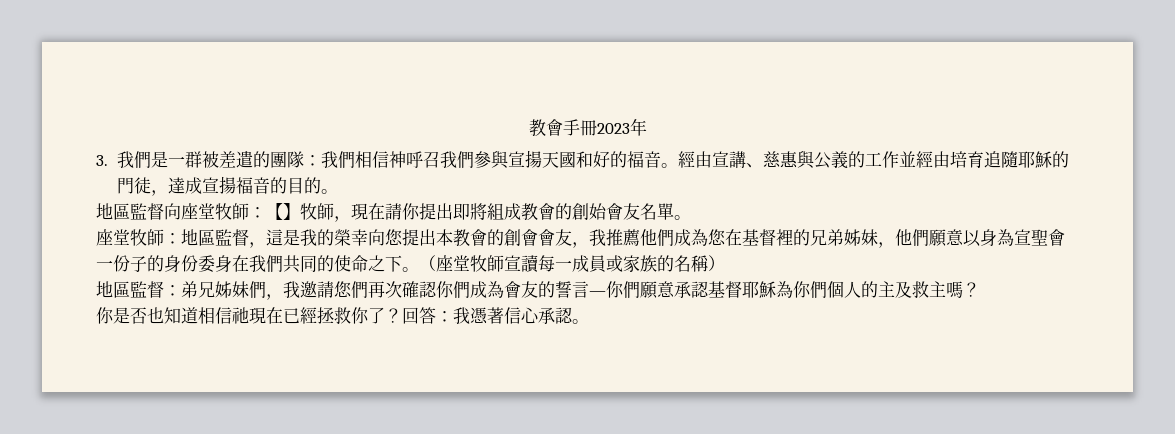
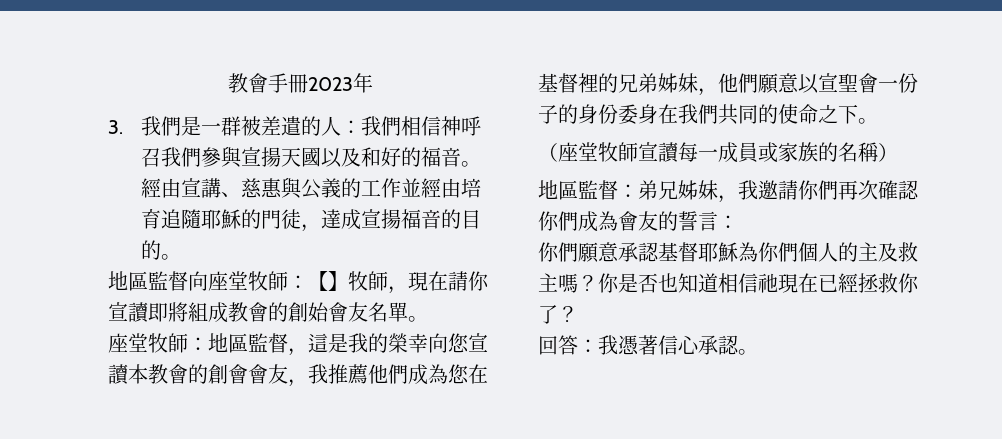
[269,151,304,168] 團隊 -> [321,116,342,136] 人
(576, 159) none -> [321,148,362,168] 以及
[419,203,453,220] 提出 -> [108,302,150,323] 宣讀
[402,229,436,246] 提出 -> [468,333,488,352] [108,364,130,385] 宣讀
[980,229,1014,246] 身為 -> (819, 84) none
(419, 269) none -> (878, 121) //
[249,281,266,298] 們 -> (718, 190) none
[334,281,352,297] 您 -> [798,180,819,200] 你
[589,291,606,296] — -> [718,215,738,229] ： //
(980, 289) // -> (598, 283) none
(402, 315) none -> (578, 314) //

